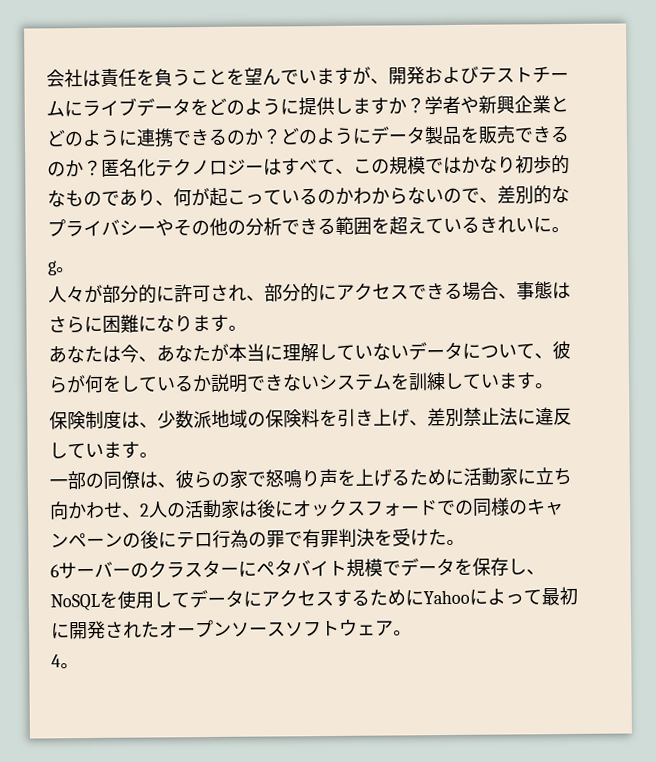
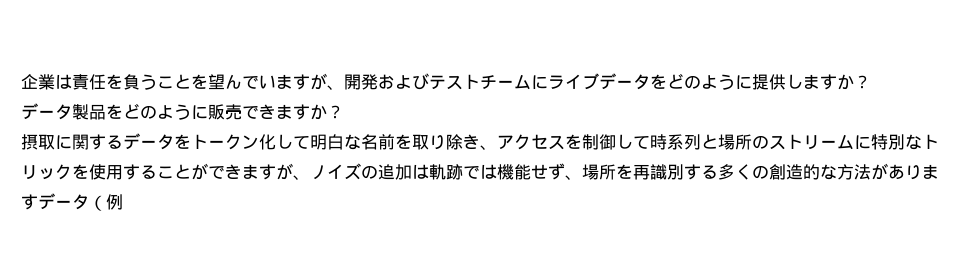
[46,69,83,88] 会社 -> [21,74,55,90] 企業
[424,95,569,115] [46,127,372,148] 学者や新興企業とどのように連携できるのか？どのように -> (871, 82) //
(480, 134) none -> [123,103,208,120] どのように
[550,125,570,143] [47,154,570,178] [47,185,570,208] [47,216,570,238] [47,260,75,276] [48,281,571,304] [48,314,247,334] [48,340,571,364] [48,372,554,394] [49,407,572,430] [49,441,158,459] [49,467,572,490] [49,497,564,520] [50,528,465,549] [50,557,545,580] [50,586,578,612] [51,618,412,640] [51,654,79,669] るのか？匿名化テクノロジーはすべて、この規模ではかなり初歩的なものであり、何が起こっているのかわからないので、差別的なプライバシーやその他の分析できる範囲を超えているきれいに。 // g。 // 人々が部分的に許可され、部分的にアクセスできる場合、事態はさらに困難になります。 // あなたは今、あなたが本当に理解していないデータについて、彼らが何をしているか説明できないシステムを訓練しています。 // 保険制度は、少数派地域の保険料を引き上げ、差別禁止法に違反しています。 // 一部の同僚は、彼らの家で怒鳴り声を上げるために活動家に立ち向かわせ、2人の活動家は後にオックスフォードでの同様のキャンペーンの後にテロ行為の罪で有罪判決を受けた。 // 6サーバーのクラスターにペタバイト規模でデータを保存し、NoSQLを使用してデータにアクセスするためにYahooによって最初に開発されたオープンソースソフトウェア。 // 4。 -> [276,104,344,120] [21,133,939,150] [21,163,939,180] [21,193,123,211] ますか？ // 摂取に関するデータをトークン化して明白な名前を取り除き、アクセスを制御して時系列と場所のストリームに特別なトリックを使用することができますが、ノイズの追加は軌跡では機能せず、場所を再識別する多くの創造的な方法がありますデータ（例

